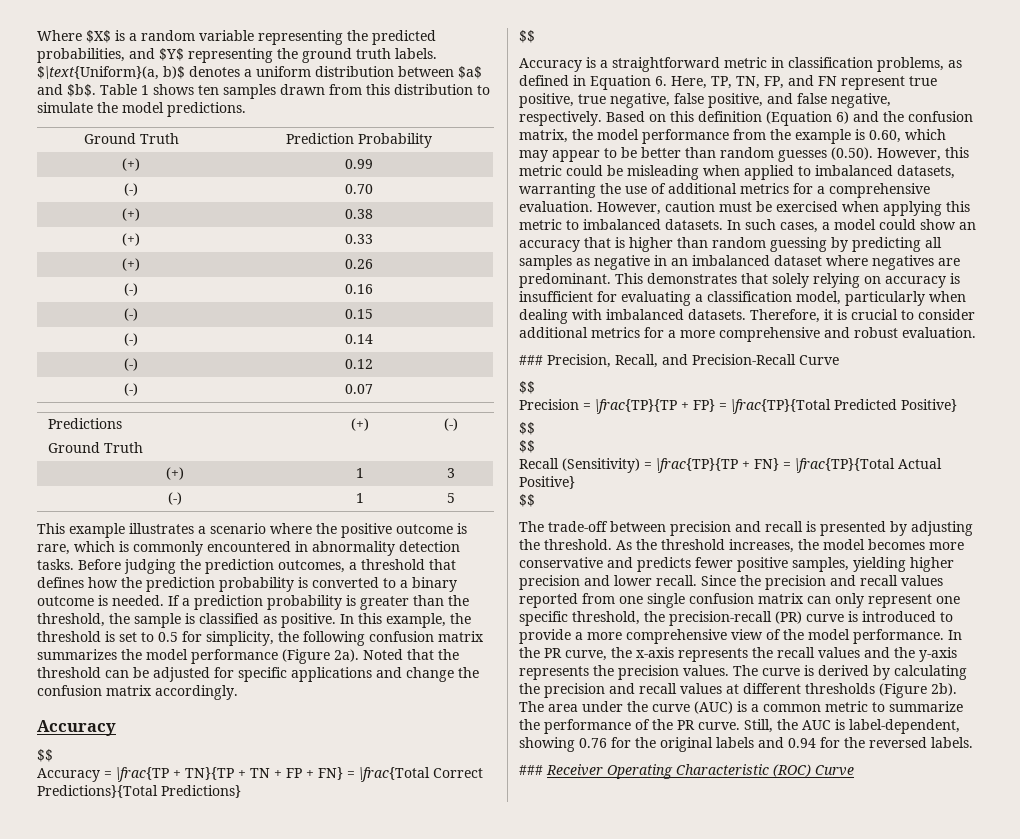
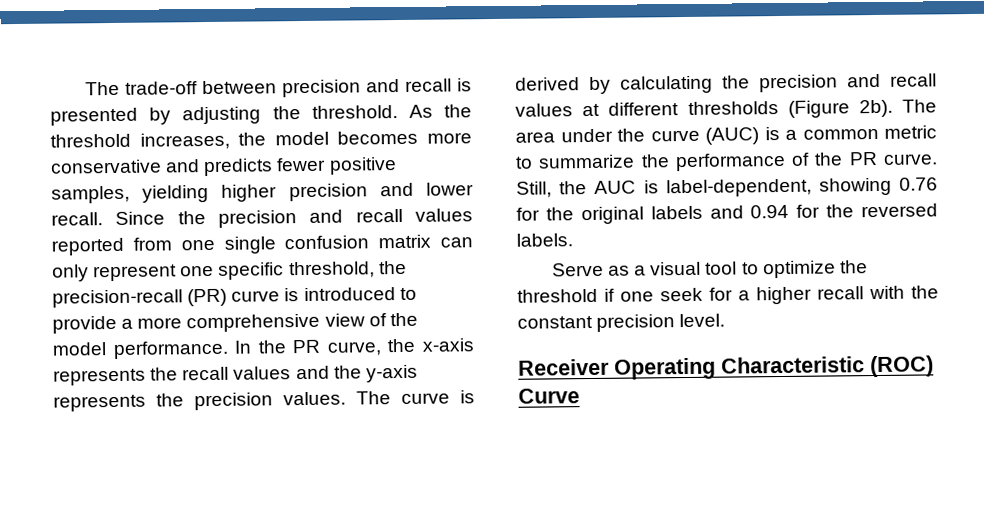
[37,30,436,45] [37,48,437,63] [37,66,482,80] [37,84,490,99] [37,102,246,117] [83,133,179,144] [286,133,432,148] [122,158,140,171] [345,159,373,169] [124,183,138,196] [345,184,373,194] [122,208,140,221] [345,209,373,219] [122,233,140,246] [345,234,373,244] [122,258,140,271] [345,259,373,269] [124,283,138,296] [345,284,373,294] [124,308,138,321] [345,309,373,319] [124,333,138,346] [345,334,373,344] [124,358,138,371] [345,359,373,369] [124,383,138,396] [345,384,373,394] [48,418,123,429] [48,442,144,453] [350,418,369,431] [443,418,458,431] [165,467,184,480] [355,468,364,478] [446,468,455,478] [167,492,182,505] [355,493,364,503] [446,493,455,503] [37,523,467,538] [37,541,460,556] [37,559,456,574] [37,577,457,592] [37,595,469,610] [37,613,471,628] [37,631,484,646] [37,649,459,664] [37,667,479,682] [37,685,238,700] [37,720,116,736] [37,749,53,762] [37,767,483,782] [37,785,241,798] [519,30,535,43] [519,57,962,72] [519,75,937,90] [519,93,891,108] [519,111,973,126] [519,129,946,144] [519,147,969,162] [519,165,955,180] [519,183,930,198] [519,201,970,216] [519,219,976,233] [519,237,942,252] [519,255,960,270] [519,273,960,288] [519,291,966,306] [519,309,975,324] [519,327,976,342] [519,354,839,368] [519,381,535,394] [519,399,957,414] [519,422,535,435] [519,440,535,453] [519,458,942,473] [519,476,575,489] [519,494,535,507] Where $X$ is a random variable representing the predicted probabilities, and $Y$ representing the ground truth labels. $\text{Uniform}(a, b)$ denotes a uniform distribution between $a$ and $b$. Table 1 shows ten samples drawn from this distribution to simulate the model predictions. // Ground Truth | Prediction Probability // (+) | 0.99 // (-) | 0.70 // (+) | 0.38 // (+) | 0.33 // (+) | 0.26 // (-) | 0.16 // (-) | 0.15 // (-) | 0.14 // (-) | 0.12 // (-) | 0.07 // Predictions // Ground Truth | (+) | (-) // (+) | 1 | 3 // (-) | 1 | 5 // This example illustrates a scenario where the positive outcome is rare, which is commonly encountered in abnormality detection tasks. Before judging the prediction outcomes, a threshold that defines how the prediction probability is converted to a binary outcome is needed. If a prediction probability is greater than the threshold, the sample is classified as positive. In this example, the threshold is set to 0.5 for simplicity, the following confusion matrix summarizes the model performance (Figure 2a). Noted that the threshold can be adjusted for specific applications and change the confusion matrix accordingly. // Accuracy // $$ // Accuracy = \frac{TP + TN}{TP + TN + FP + FN} = \frac{Total Correct Predictions}{Total Predictions} // $$ // Accuracy is a straightforward metric in classification problems, as defined in Equation 6. Here, TP, TN, FP, and FN represent true positive, true negative, false positive, and false negative, respectively. Based on this definition (Equation 6) and the confusion matrix, the model performance from the example is 0.60, which may appear to be better than random guesses (0.50). However, this metric could be misleading when applied to imbalanced datasets, warranting the use of additional metrics for a comprehensive evaluation. However, caution must be exercised when applying this metric to imbalanced datasets. In such cases, a model could show an accuracy that is higher than random guessing by predicting all samples as negative in an imbalanced dataset where negatives are predominant. This demonstrates that solely relying on accuracy is insufficient for evaluating a classification model, particularly when dealing with imbalanced datasets. Therefore, it is crucial to consider additional metrics for a more comprehensive and robust evaluation. // ### Precision, Recall, and Precision-Recall Curve // $$ // Precision = \frac{TP}{TP + FP} = \frac{TP}{Total Predicted Positive} // $$ // $$ // Recall (Sensitivity) = \frac{TP}{TP + FN} = \frac{TP}{Total Actual Positive} // $$ // -> (84, 88) none
[519,765,543,775] ### -> [551,260,868,279] [517,285,939,305] [517,313,726,332] Serve as a visual tool to optimize the threshold if one seek for a higher recall with the constant precision level. //

